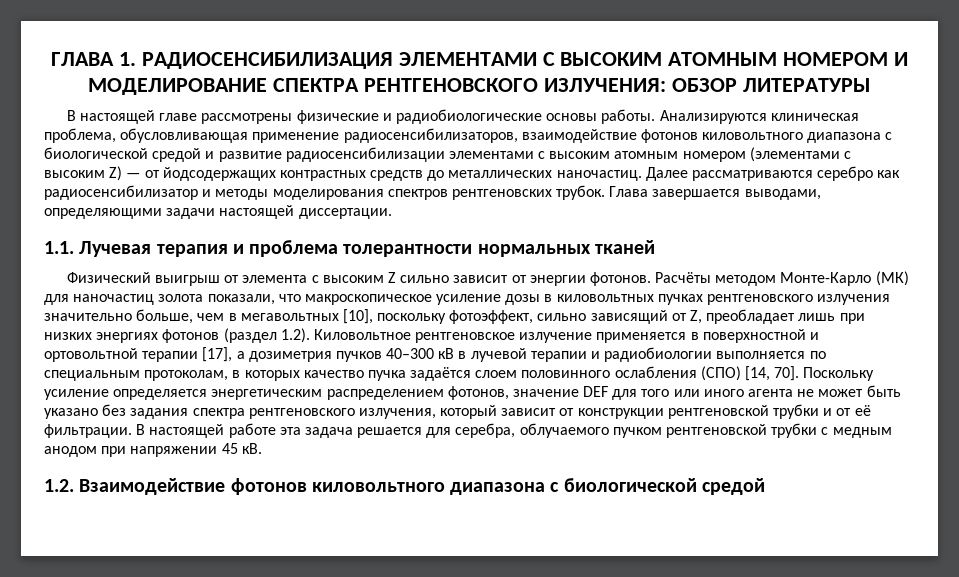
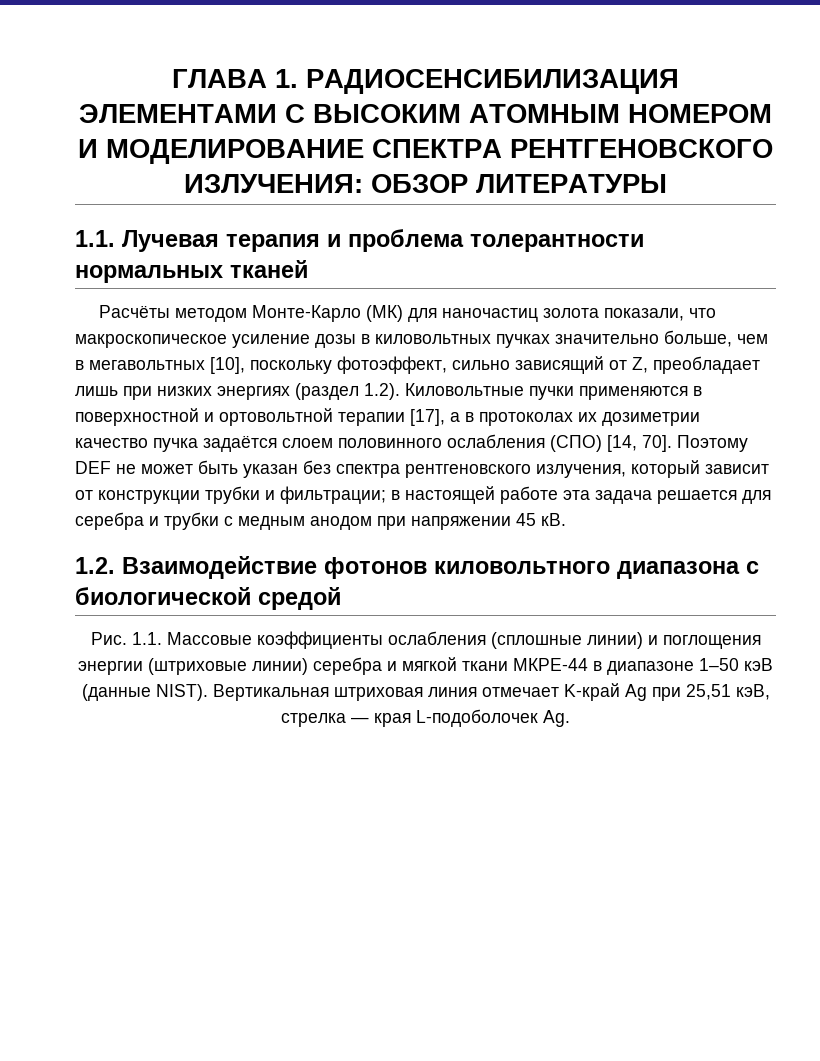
[66,109,859,124] [44,128,893,143] [44,147,852,162] [44,166,901,181] [44,185,821,200] [44,205,392,219] // В настоящей главе рассмотрены физические и радиобиологические основы работы. Анализируются клиническая проблема, обусловливающая применение радиосенсибилизаторов, взаимодействие фотонов киловольтного диапазона с биологической средой и развитие радиосенсибилизации элементами с высоким атомным номером (элементами с высоким Z) — от йодсодержащих контрастных средств до металлических наночастиц. Далее рассматриваются серебро как радиосенсибилизатор и методы моделирования спектров рентгеновских трубок. Глава завершается выводами, определяющими задачи настоящей диссертации. -> (667, 183) none
[66,272,651,286] Физический выигрыш от элемента с высоким Z сильно зависит от энергии фотонов. -> (308, 269) none
[707,294,891,305] рентгеновского излучения -> (550, 341) none
[162,329,220,343] фотонов -> (290, 393) none
[313,329,687,343] Киловольтное рентгеновское излучение применяется -> [405,383,688,400] Киловольтные пучки применяются
[248,347,826,362] [44,370,300,381] дозиметрия пучков 40–300 кВ в лучевой терапии и радиобиологии выполняется по специальным протоколам, в которых -> [465,412,700,426] в протоколах их дозиметрии
[803,367,875,381] [44,385,901,400] [44,404,189,419] Поскольку усиление определяется энергетическим распределением фотонов, значение DEF для того или иного агента не может быть указано без задания -> [677,435,748,452] [75,460,331,478] Поэтому DEF не может быть указан без
[667,405,769,419] рентгеновской -> (200, 497) none
[836,405,871,416] [44,424,146,438] от её фильтрации. В -> [280,486,400,504] фильтрации; в
[455,423,768,438] серебра, облучаемого пучком рентгеновской -> [75,512,159,530] серебра и
(765, 486) none -> [90,631,761,649] [78,657,773,675] [81,683,770,701] [281,709,570,727] // Рис. 1.1. Массовые коэффициенты ослабления (сплошные линии) и поглощения энергии (штриховые линии) серебра и мягкой ткани МКРЕ-44 в диапазоне 1–50 кэВ (данные NIST). Вертикальная штриховая линия отмечает K-край Ag при 25,51 кэВ, стрелка — края L-подоболочек Ag.

